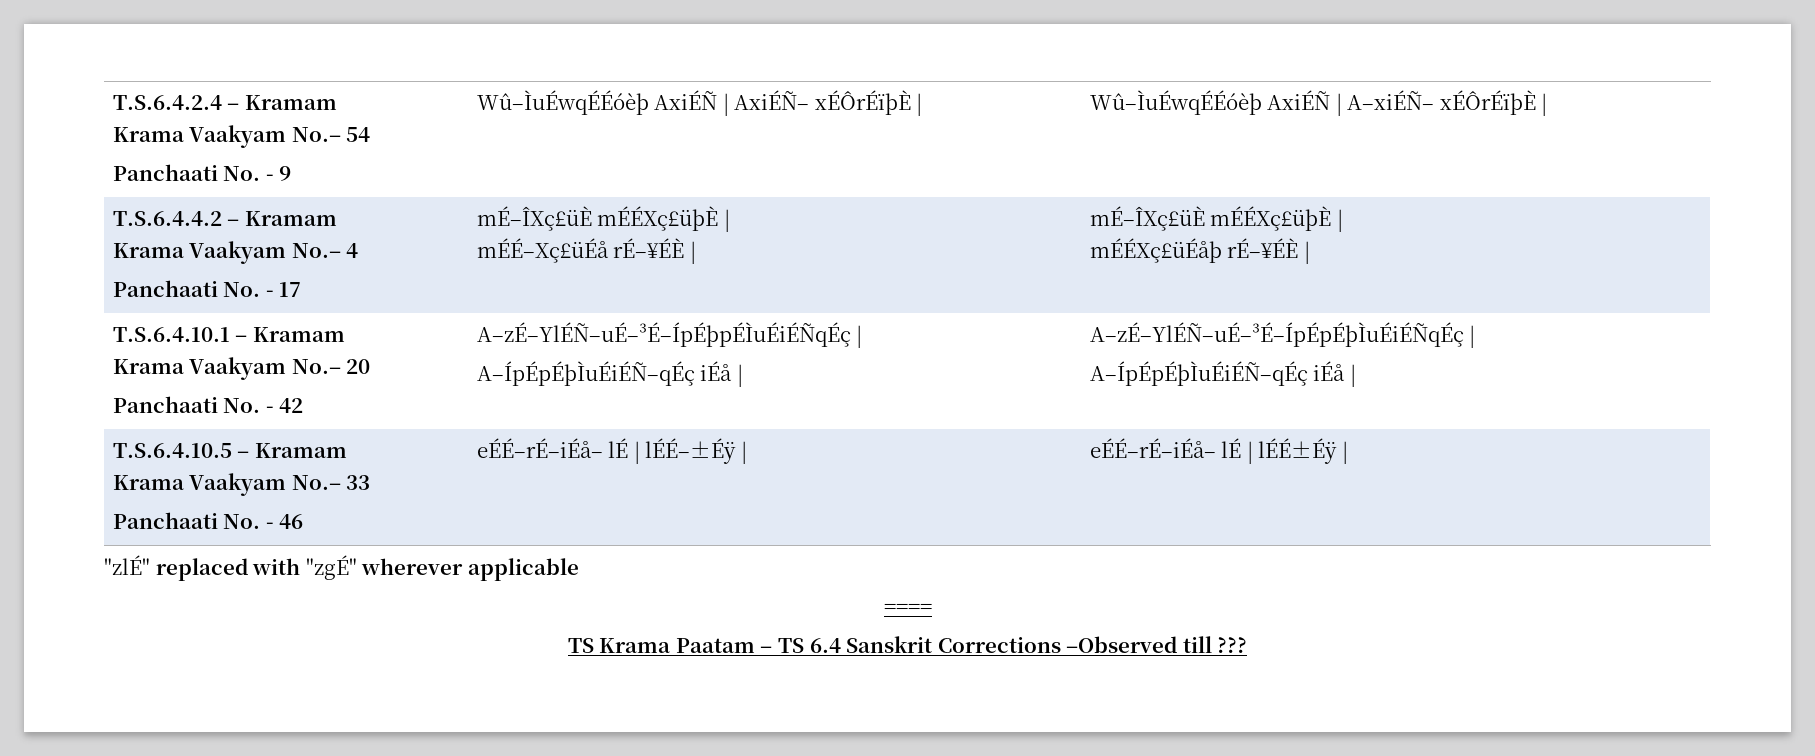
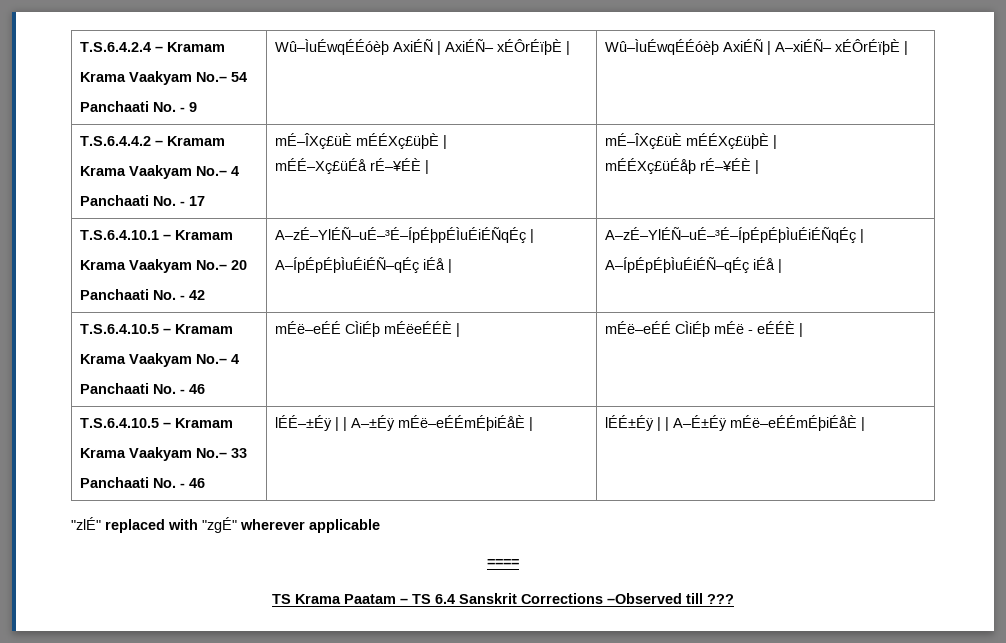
(347, 450) none -> [80,353,240,367] [80,383,206,394] [275,321,461,337] [605,321,804,337] [80,418,234,428] // Krama Vaakyam No.– 4 // Panchaati No. - 46 | mÉë–eÉÉ CÌiÉþ mÉëeÉÉÈ | | mÉë–eÉÉ CÌiÉþ mÉë - eÉÉÈ | // T.S.6.4.10.5 – Kramam
[476,438,640,464] eÉÉ–rÉ–iÉå– lÉ | -> (206, 483) none
[1089,438,1338,464] | eÉÉ–rÉ–iÉå– lÉ | lÉÉ±Éÿ -> [343,415,534,431] [605,415,858,431] | A–±Éÿ mÉë–eÉÉmÉþiÉåÈ | | lÉÉ±Éÿ | | A–É±Éÿ mÉë–eÉÉmÉþiÉåÈ

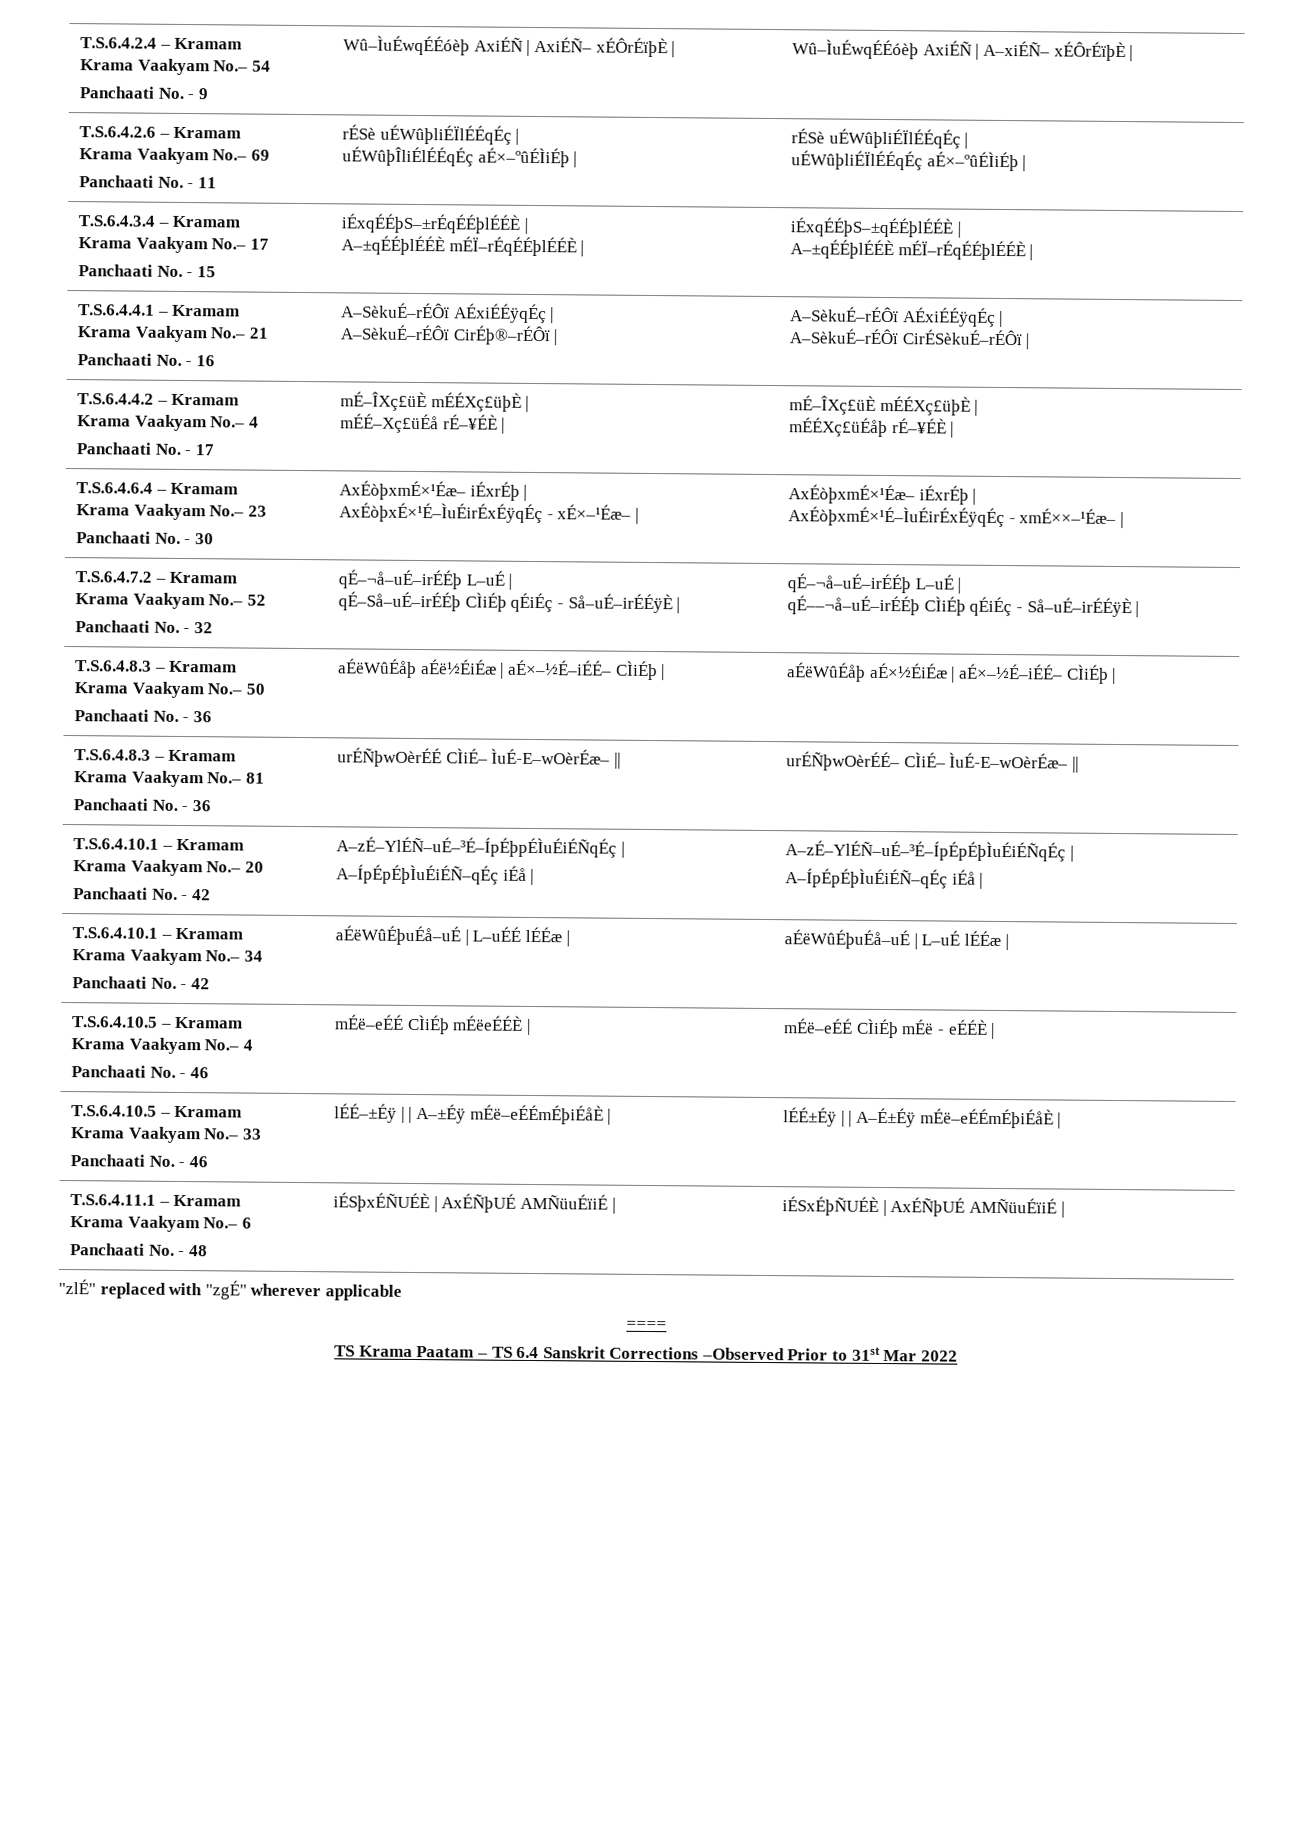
(909, 48) none -> [79,126,242,139] [79,147,270,165] [79,175,217,189] [342,124,520,145] [342,146,578,168] [791,128,969,149] [791,150,1027,172] [78,215,241,228] [78,236,269,254] [78,264,216,278] [341,213,528,234] [341,235,585,257] [790,217,961,238] [790,239,1034,261] [78,304,241,317] [77,325,268,343] [77,353,215,367] [341,302,555,324] [340,324,558,346] [790,306,1004,328] [789,328,1030,350] // T.S.6.4.2.6 – Kramam // Krama Vaakyam No.– 69 // Panchaati No. - 11 | rÉSè uÉWûþliÉÏlÉÉqÉç | // uÉWûþÎliÉlÉÉqÉç aÉ×–ºûÉÌiÉþ | | rÉSè uÉWûþliÉÏlÉÉqÉç | // uÉWûþliÉÏlÉÉqÉç aÉ×–ºûÉÌiÉþ | // T.S.6.4.3.4 – Kramam // Krama Vaakyam No.– 17 // Panchaati No. - 15 | iÉxqÉÉþS–±rÉqÉÉþlÉÉÈ | // A–±qÉÉþlÉÉÈ mÉÏ–rÉqÉÉþlÉÉÈ | | iÉxqÉÉþS–±qÉÉþlÉÉÈ | // A–±qÉÉþlÉÉÈ mÉÏ–rÉqÉÉþlÉÉÈ | // T.S.6.4.4.1 – Kramam // Krama Vaakyam No.– 21 // Panchaati No. - 16 | A–SèkuÉ–rÉÔï AÉxiÉÉÿqÉç | // A–SèkuÉ–rÉÔï CirÉþ®–rÉÔï | | A–SèkuÉ–rÉÔï AÉxiÉÉÿqÉç | // A–SèkuÉ–rÉÔï CirÉSèkuÉ–rÉÔï |
(760, 167) none -> [76,482,239,495] [76,503,267,521] [76,531,214,545] [339,480,528,501] [339,502,639,524] [788,484,977,505] [788,506,1124,529] [75,571,238,584] [75,592,266,610] [75,620,213,634] [338,569,513,590] [338,591,681,614] [787,573,962,594] [787,595,1140,618] [75,660,238,673] [74,681,265,699] [74,709,212,723] [338,658,666,681] [786,662,1117,684] [74,749,237,762] [74,770,265,788] [73,798,211,812] [337,747,621,769] [786,751,1079,773] // T.S.6.4.6.4 – Kramam // Krama Vaakyam No.– 23 // Panchaati No. - 30 | AxÉòþxmÉ×¹Éæ– iÉxrÉþ | // AxÉòþxÉ×¹É–ÌuÉirÉxÉÿqÉç - xÉ×–¹Éæ– | | AxÉòþxmÉ×¹Éæ– iÉxrÉþ | // AxÉòþxmÉ×¹É–ÌuÉirÉxÉÿqÉç - xmÉ××–¹Éæ– | // T.S.6.4.7.2 – Kramam // Krama Vaakyam No.– 52 // Panchaati No. - 32 | qÉ–¬å–uÉ–irÉÉþ L–uÉ | // qÉ–Så–uÉ–irÉÉþ CÌiÉþ qÉiÉç - Så–uÉ–irÉÉÿÈ | | qÉ–¬å–uÉ–irÉÉþ L–uÉ | // qÉ––¬å–uÉ–irÉÉþ CÌiÉþ qÉiÉç - Så–uÉ–irÉÉÿÈ | // T.S.6.4.8.3 – Kramam // Krama Vaakyam No.– 50 // Panchaati No. - 36 | aÉëWûÉåþ aÉë½ÉiÉæ | aÉ×–½É–iÉÉ– CÌiÉþ | | aÉëWûÉåþ aÉ×½ÉiÉæ | aÉ×–½É–iÉÉ– CÌiÉþ | // T.S.6.4.8.3 – Kramam // Krama Vaakyam No.– 81 // Panchaati No. - 36 | urÉÑþwOèrÉÉ CÌiÉ– ÌuÉ-E–wOèrÉæ– || | urÉÑþwOèrÉÉ– CÌiÉ– ÌuÉ-E–wOèrÉæ– ||
(783, 266) none -> [72,927,244,940] [72,948,263,966] [72,976,210,990] [335,925,570,947] [784,929,1009,951] // T.S.6.4.10.1 – Kramam // Krama Vaakyam No.– 34 // Panchaati No. - 42 | aÉëWûÉþuÉå–uÉ | L–uÉÉ lÉÉæ | | aÉëWûÉþuÉå–uÉ | L–uÉ lÉÉæ |
(866, 424) none -> [70,1194,242,1207] [70,1215,252,1233] [70,1243,208,1257] [333,1192,616,1214] [782,1196,1065,1218] // T.S.6.4.11.1 – Kramam // Krama Vaakyam No.– 6 // Panchaati No. - 48 | iÉSþxÉÑUÉÈ | AxÉÑþUÉ AMÑüuÉïiÉ | | iÉSxÉþÑUÉÈ | AxÉÑþUÉ AMÑüuÉïiÉ |
[686,593,734,604] till ??? -> [787,1346,958,1362] Prior to 31st Mar 2022

